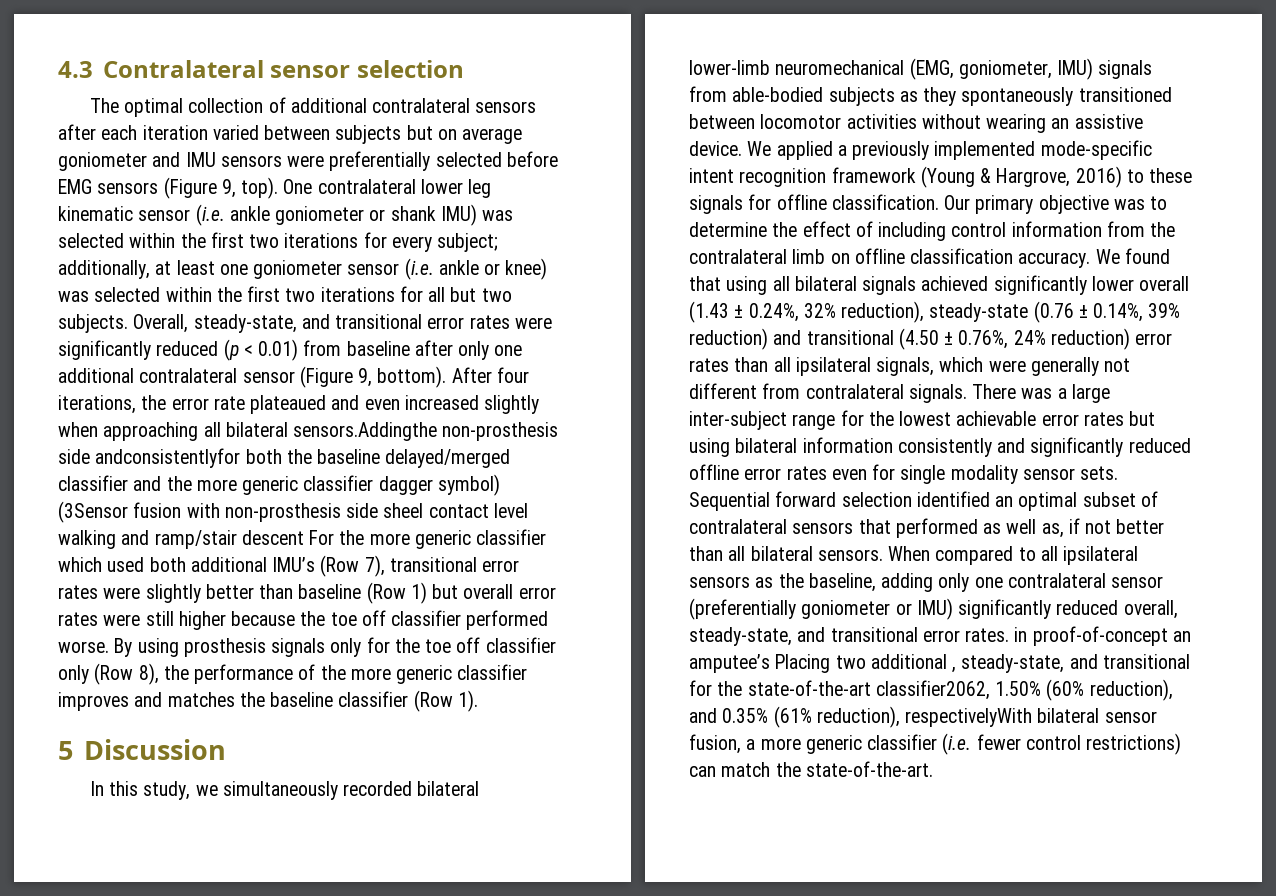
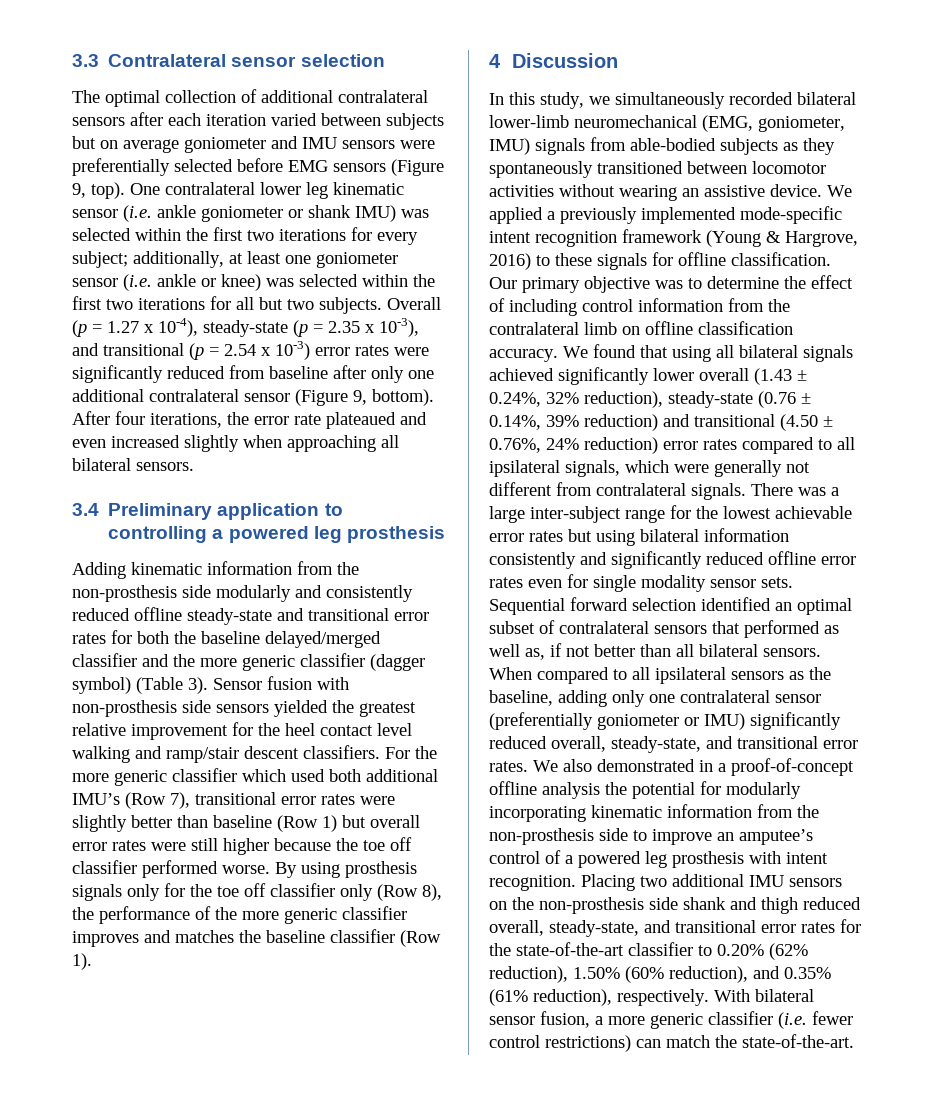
[58,61,93,78] 4.3 -> [72,54,99,67] 3.3
[133,314,423,333] Overall, steady-state, and transitional -> [387,297,441,310] [72,318,419,337] [72,341,310,360] Overall (p = 1.27 x 10-4), steady-state (p = 2.35 x 10-3), and transitional (p = 2.54 x 10-3)
[223,339,299,361] (p < 0.01) -> (225, 372) none
[293,422,559,441] [58,448,241,468] sensors.Addingthe non-prosthesis side andconsistentlyfor -> [136,462,194,471] [72,503,343,520] [108,526,445,543] [72,561,359,579] [72,585,413,602] [72,607,429,625] [72,630,132,644] sensors. // 3.4 Preliminary application to controlling a powered leg prosthesis // Adding kinematic information from the non-prosthesis side modularly and consistently reduced offline steady-state and transitional error rates for
[378,474,500,496] [58,501,424,523] dagger symbol) (3Sensor fusion with non-prosthesis side sheel -> [370,654,425,671] [72,676,349,694] [72,700,416,717] [72,722,315,740] (dagger symbol) (Table 3). Sensor fusion with non-prosthesis side sensors yielded the greatest relative improvement for the heel
(304, 537) none -> [303,745,380,759] classifiers.
[58,741,73,760] 5 -> [489,54,501,68] 4
[734,357,769,372] than -> [742,437,832,454] compared to
[1014,626,1191,646] [689,654,1190,673] in proof-of-concept an amputee’s Placing two additional , steady-state, and transitional -> [533,758,854,776] [489,781,801,799] [489,804,819,822] [489,828,813,845] [489,850,828,868] [489,874,842,891] [489,897,861,914] [489,920,835,937] We also demonstrated in a proof-of-concept offline analysis the potential for modularly incorporating kinematic information from the non-prosthesis side to improve an amputee’s control of a powered leg prosthesis with intent recognition. Placing two additional IMU sensors on the non-prosthesis side shank and thigh reduced overall, steady-state, and transitional error rates
[875,680,990,700] classifier2062, -> [628,942,808,960] [489,966,568,983] classifier to 0.20% (62% reduction),
[905,708,1033,727] respectivelyWith -> [617,989,750,1006] respectively. With

